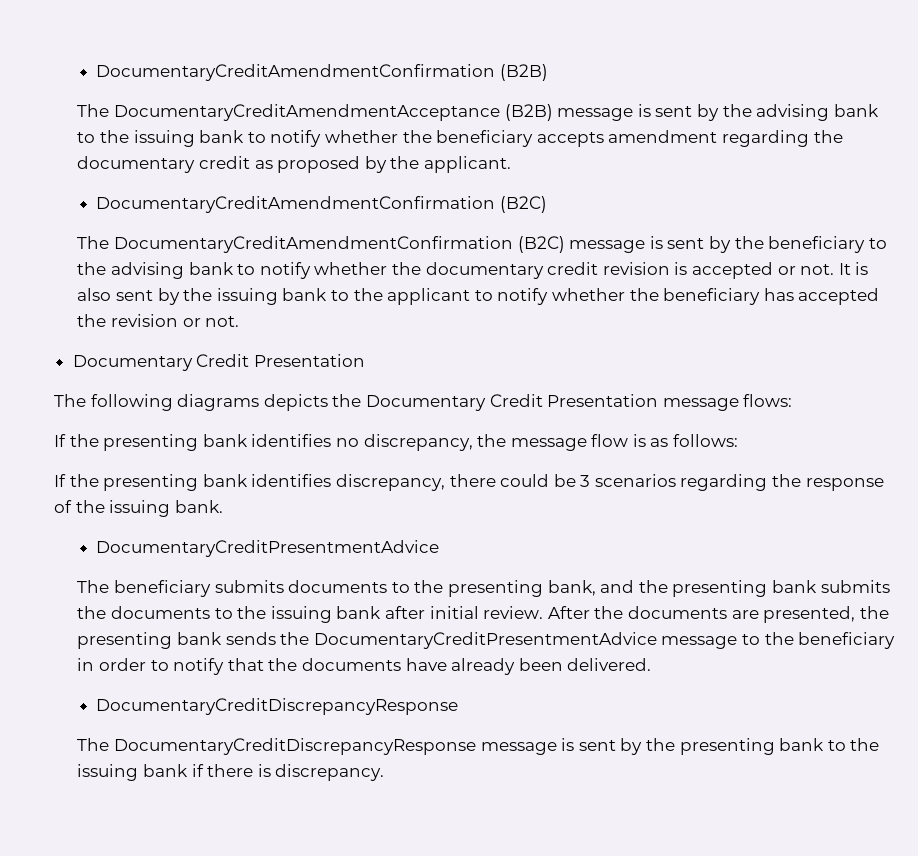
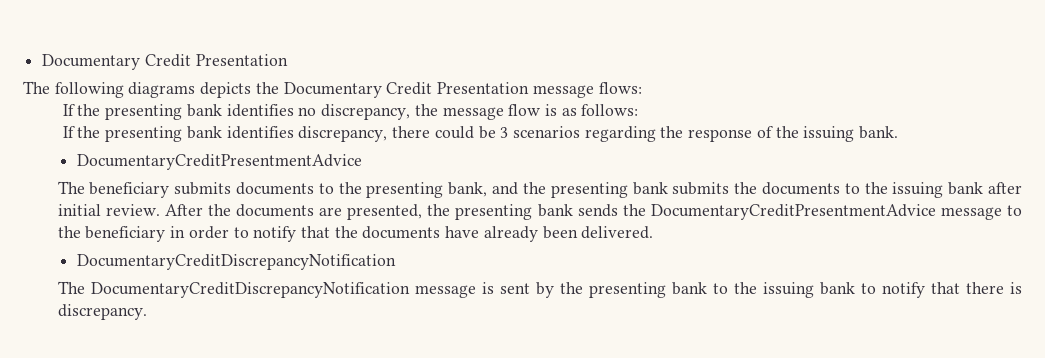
[96,64,548,81] [77,104,879,121] [77,130,843,147] [77,156,511,173] [96,196,547,213] [77,236,887,253] [77,262,869,279] [77,288,880,305] [77,314,240,327] DocumentaryCreditAmendmentConfirmation (B2B) // The DocumentaryCreditAmendmentAcceptance (B2B) message is sent by the advising bank to the issuing bank to notify whether the beneficiary accepts amendment regarding the documentary credit as proposed by the applicant. // DocumentaryCreditAmendmentConfirmation (B2C) // The DocumentaryCreditAmendmentConfirmation (B2C) message is sent by the beneficiary to the advising bank to notify whether the documentary credit revision is accepted or not. It is also sent by the issuing bank to the applicant to notify whether the beneficiary has accepted the revision or not. // -> (42, 62) none
[96,698,459,715] [77,738,477,755] DocumentaryCreditDiscrepancyResponse // The DocumentaryCreditDiscrepancyResponse -> [76,254,396,270] [57,281,410,298] DocumentaryCreditDiscrepancyNotification // The DocumentaryCreditDiscrepancyNotification
[191,764,204,777] if -> [860,282,960,298] to notify that

